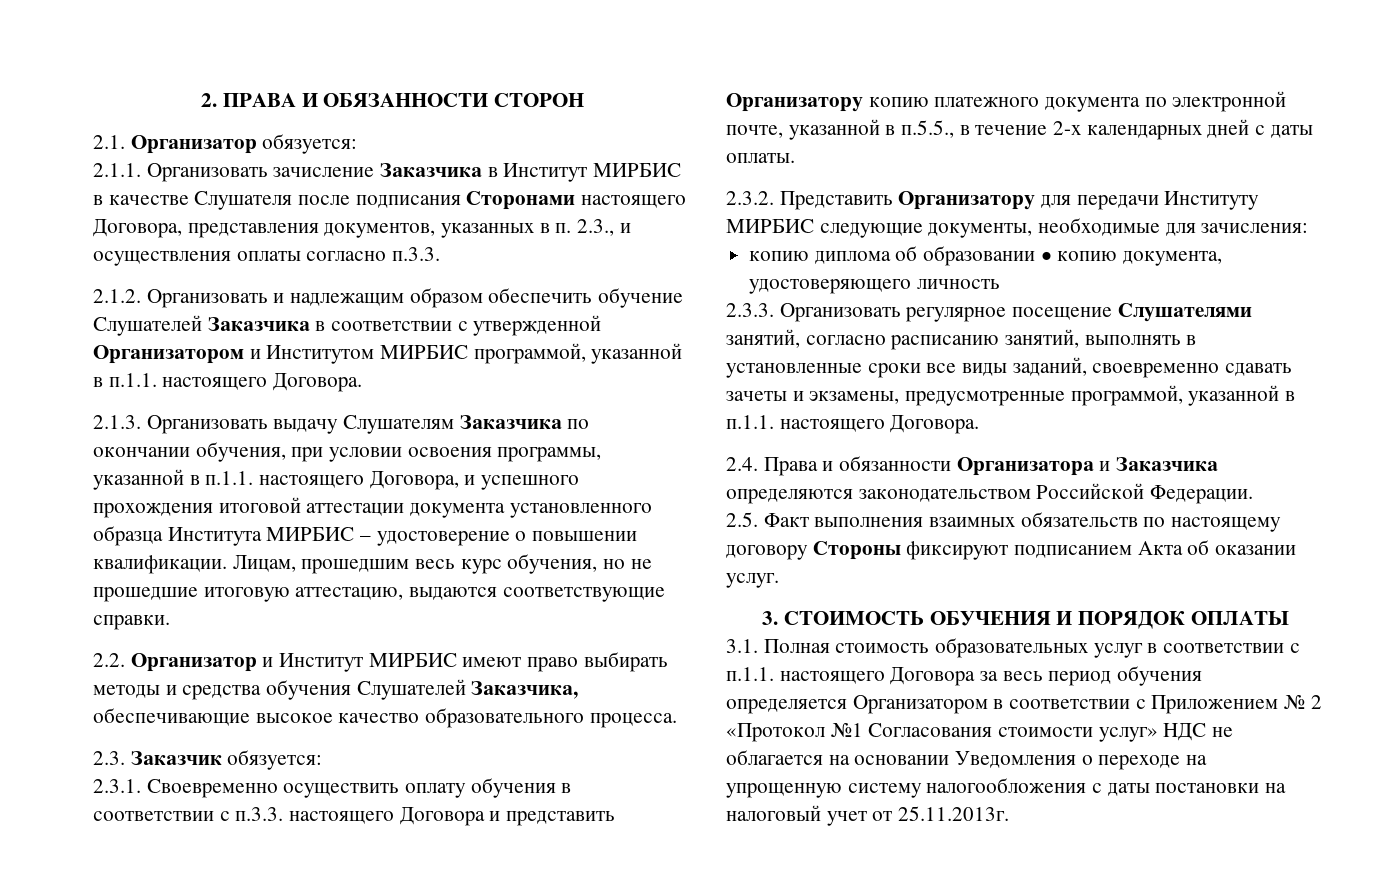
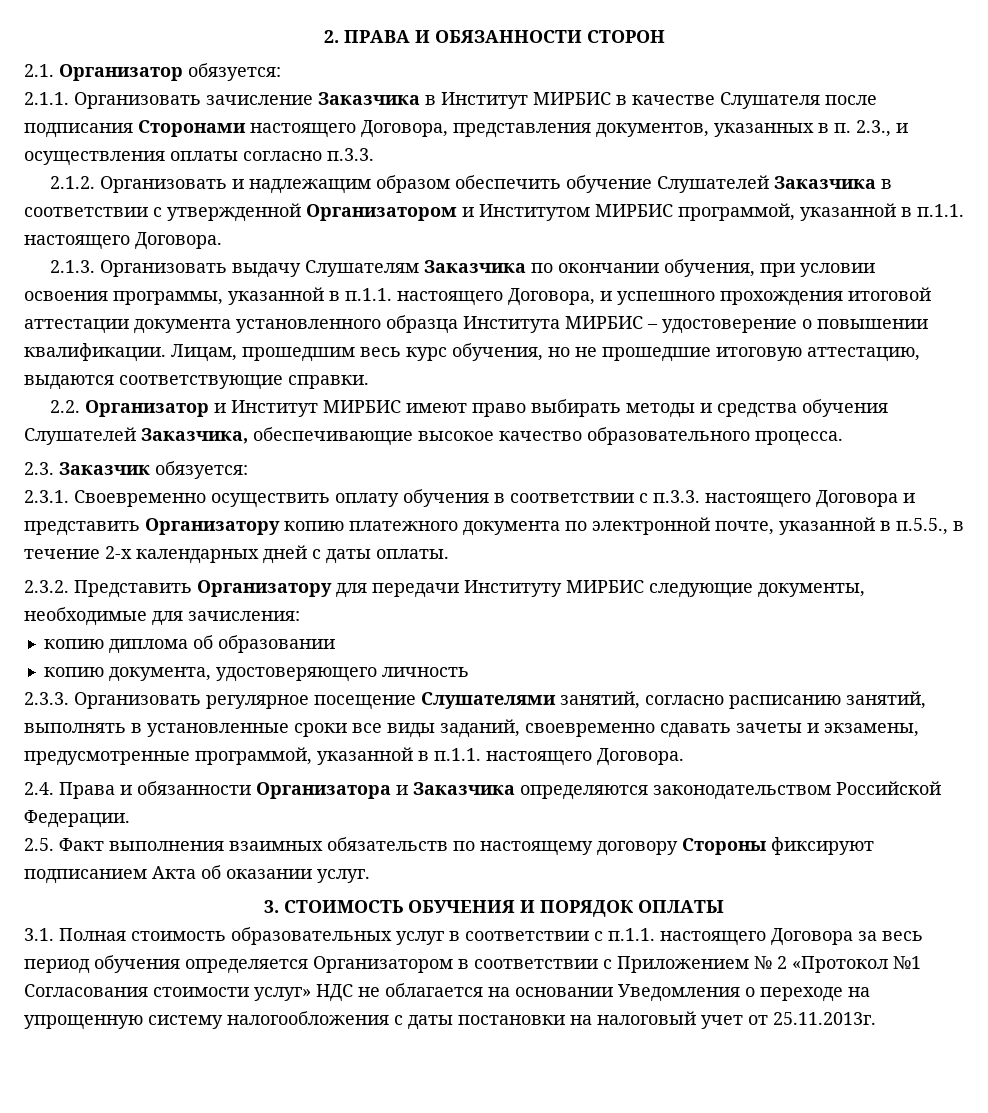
[1040,251,1052,261] • -> (335, 644) //

